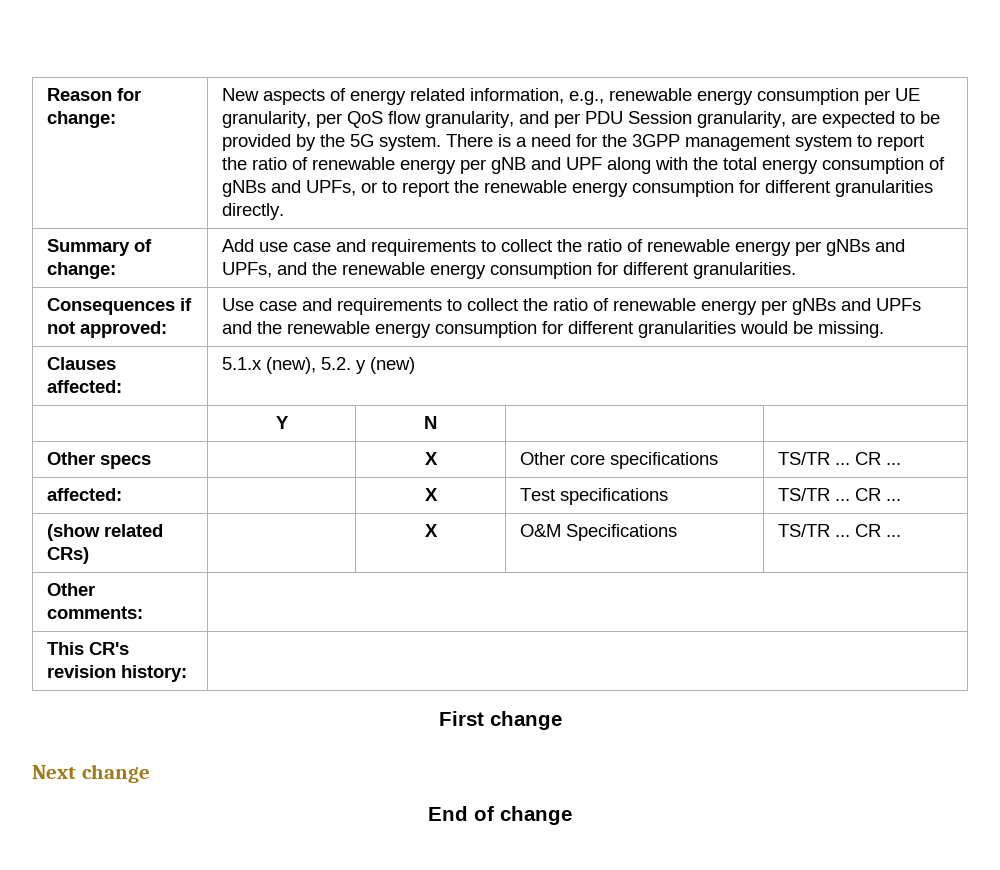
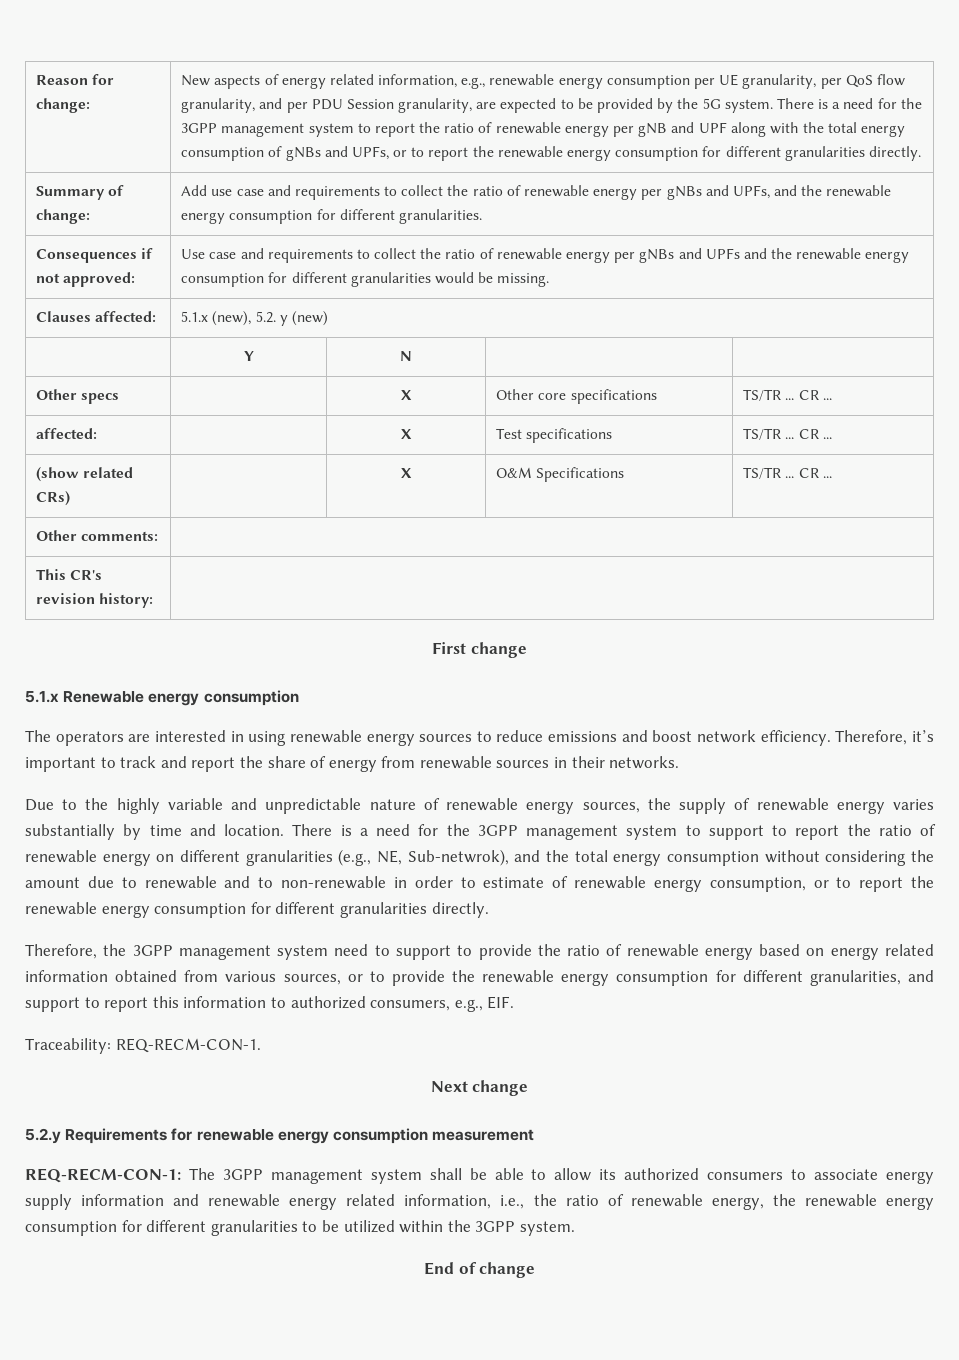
[32,764,150,783] Next change -> [25,690,299,706] [25,730,934,746] [25,756,680,772] [25,798,935,814] [25,824,936,840] [25,849,934,866] [25,876,935,892] [25,902,489,918] [25,944,935,960] [25,970,934,986] [25,996,515,1012] [25,1038,261,1054] [430,1080,529,1096] [25,1128,535,1144] [25,1168,934,1184] [25,1194,935,1210] [25,1220,575,1236] 5.1.x Renewable energy consumption // The operators are interested in using renewable energy sources to reduce emissions and boost network efficiency. Therefore, it’s important to track and report the share of energy from renewable sources in their networks. // Due to the highly variable and unpredictable nature of renewable energy sources, the supply of renewable energy varies substantially by time and location. There is a need for the 3GPP management system to support to report the ratio of renewable energy on different granularities (e.g., NE, Sub-netwrok), and the total energy consumption without considering the amount due to renewable and to non-renewable in order to estimate of renewable energy consumption, or to report the renewable energy consumption for different granularities directly. // Therefore, the 3GPP management system need to support to provide the ratio of renewable energy based on energy related information obtained from various sources, or to provide the renewable energy consumption for different granularities, and support to report this information to authorized consumers, e.g., EIF. // Traceability: REQ-RECM-CON-1. // Next change // 5.2.y Requirements for renewable energy consumption measurement // REQ-RECM-CON-1: The 3GPP management system shall be able to allow its authorized consumers to associate energy supply information and renewable energy related information, i.e., the ratio of renewable energy, the renewable energy consumption for different granularities to be utilized within the 3GPP system.

